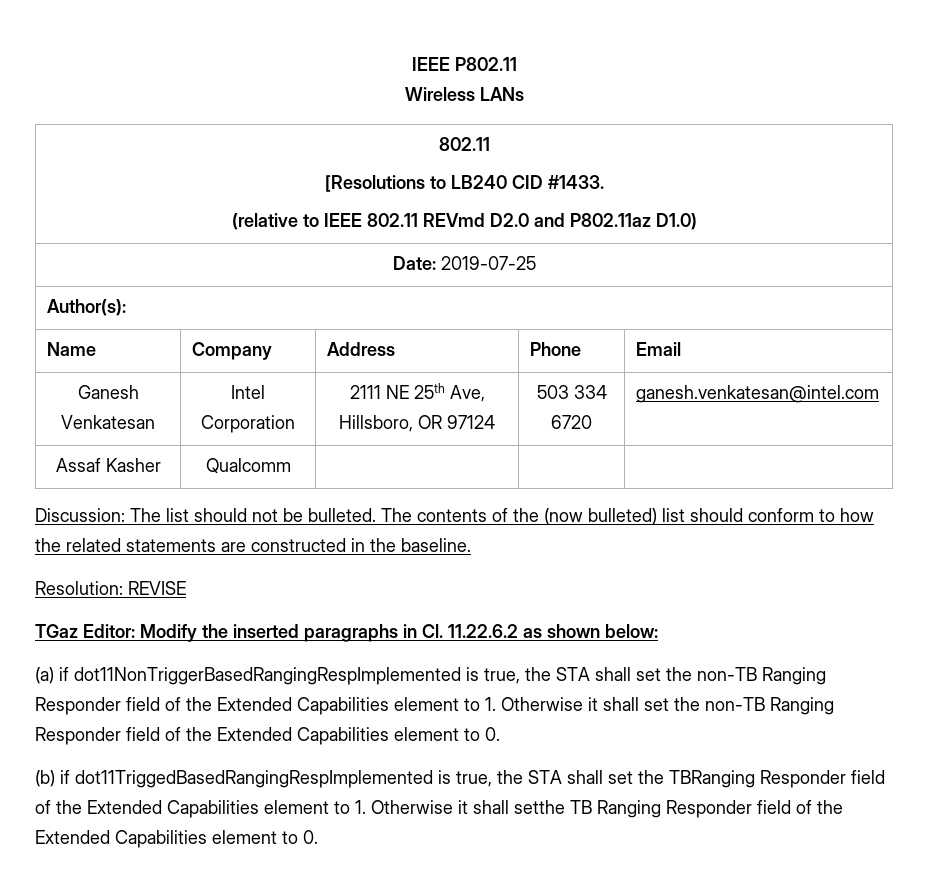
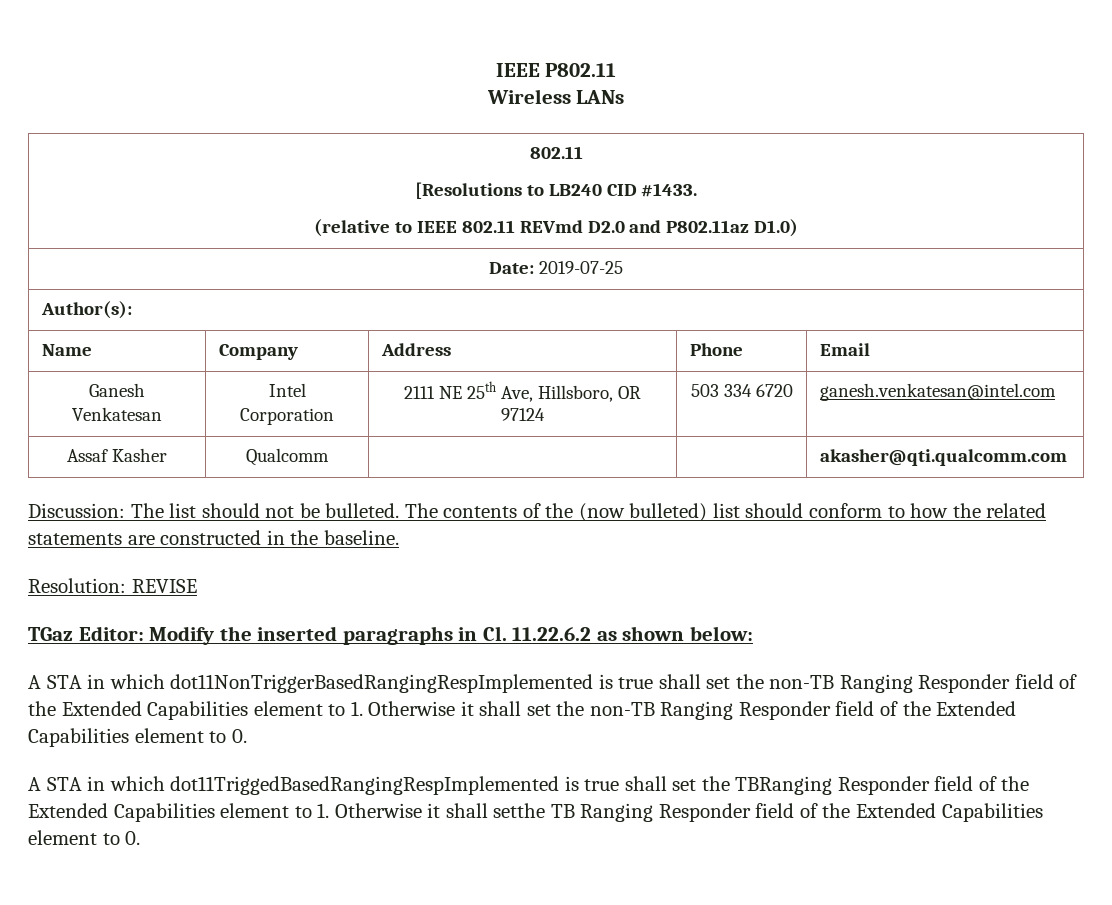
(291, 466) none -> [820,449,1068,466] akasher@qti.qualcomm.com
[35,667,590,685] (a) if dot11NonTriggerBasedRangingRespImplemented is true, the STA -> [28,674,654,693] A STA in which dot11NonTriggerBasedRangingRespImplemented is true
[35,770,562,788] (b) if dot11TriggedBasedRangingRespImplemented is true, the STA -> [28,776,620,795] A STA in which dot11TriggedBasedRangingRespImplemented is true

